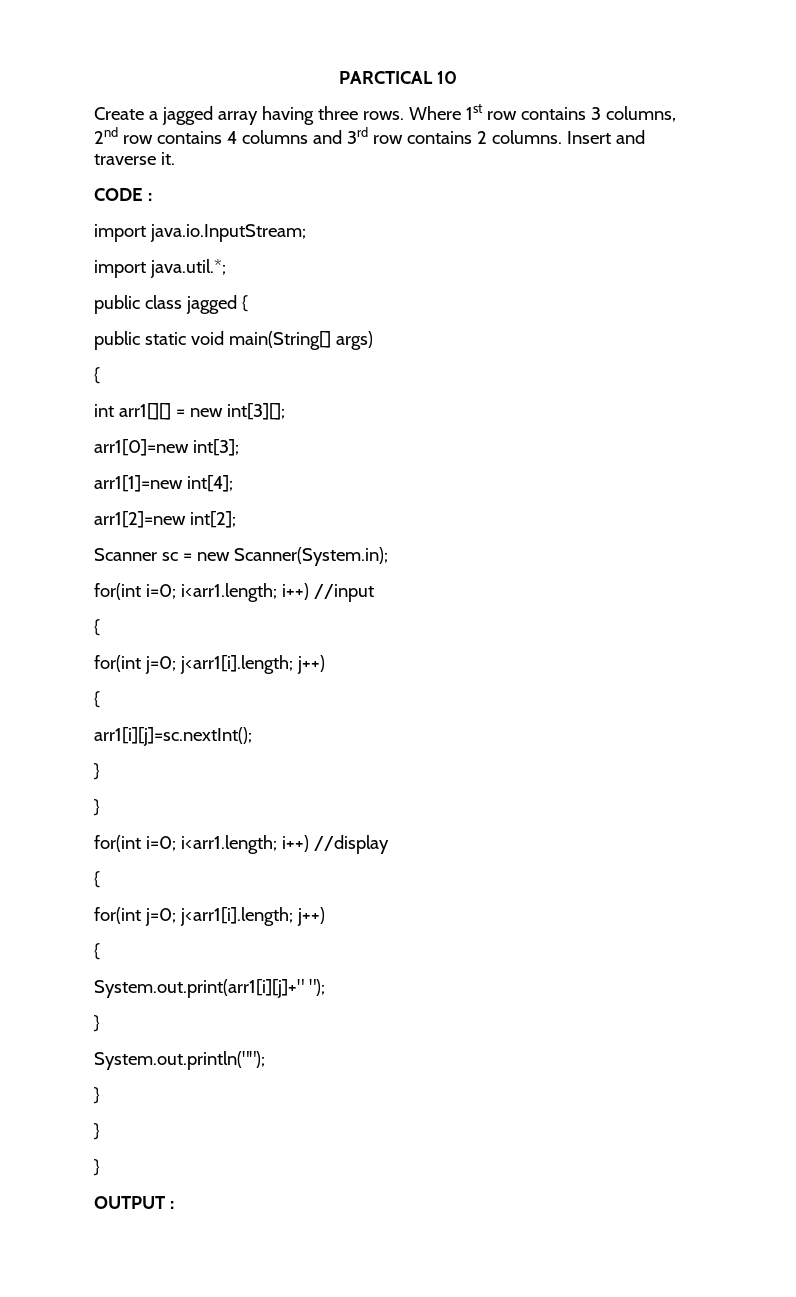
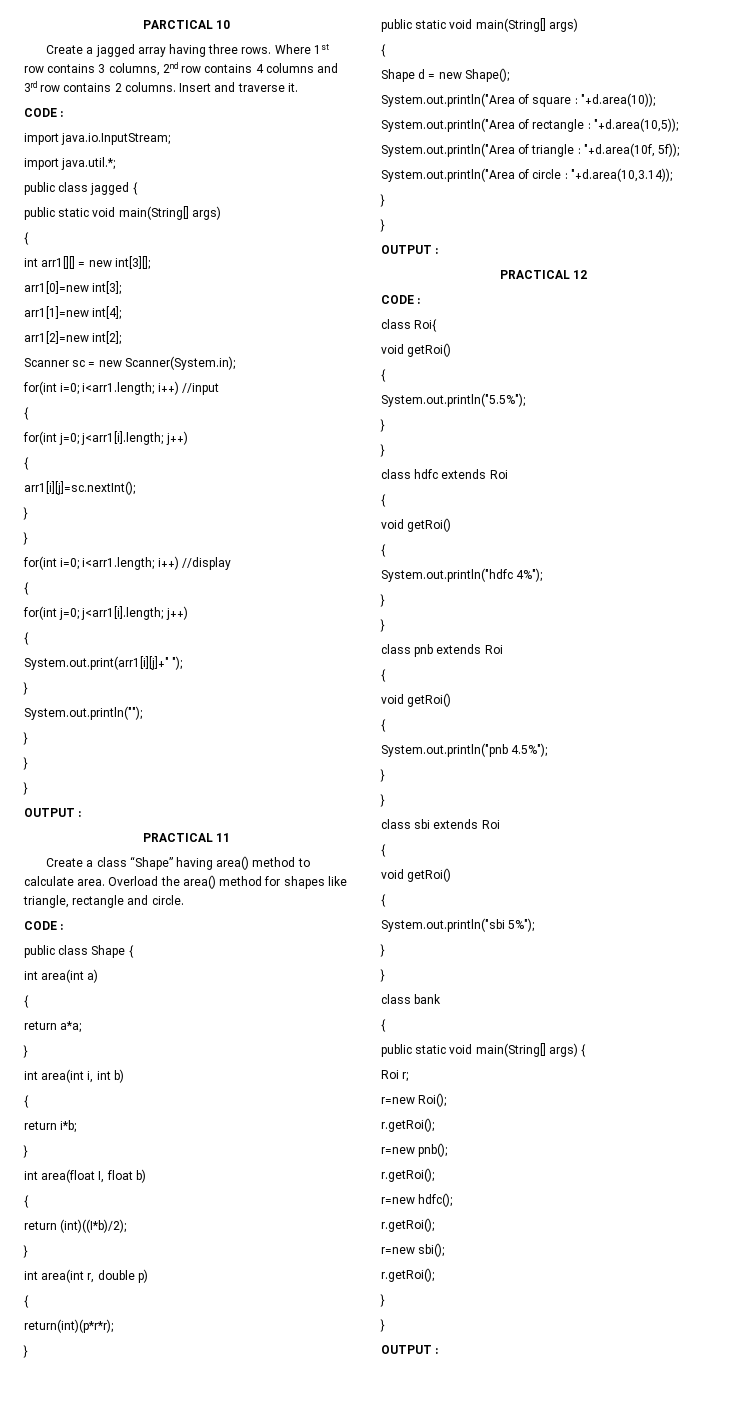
(174, 1205) none -> [142,833,231,842] [46,856,310,870] [24,875,347,889] [23,895,184,908] [24,921,64,930] [24,945,134,958] [24,969,99,983] [24,995,29,1008] [24,1021,82,1033] [23,1045,28,1058] [24,1069,124,1083] [24,1095,29,1108] [24,1120,77,1133] [23,1145,28,1158] [24,1169,146,1183] [24,1195,29,1208] [24,1219,127,1233] [23,1245,28,1258] [24,1269,148,1283] [24,1295,29,1308] [24,1319,113,1333] [23,1345,28,1358] [381,18,578,32] [381,44,386,57] [381,68,509,82] [381,93,655,107] [381,118,678,132] [381,143,680,157] [381,168,672,182] [380,194,385,207] [380,219,385,232] [381,245,439,254] [499,270,588,279] [381,295,421,304] [381,319,438,332] [381,343,452,357] [381,369,386,382] [381,393,525,407] [380,419,385,432] [380,444,385,457] [381,469,508,479] [381,494,386,507] [381,518,452,532] [381,544,386,557] [381,568,543,582] [380,594,385,607] [380,619,385,632] [381,644,503,657] [381,669,386,682] [381,693,452,707] [381,719,386,732] [381,743,548,757] [380,769,385,782] [380,794,385,807] [381,819,500,829] [381,844,386,857] [381,868,452,882] [381,894,386,907] [381,918,535,932] [380,944,385,957] [380,969,385,982] [381,994,442,1004] [381,1019,386,1032] [381,1043,587,1057] [381,1070,409,1082] [381,1093,447,1107] [381,1118,434,1132] [381,1143,448,1157] [381,1168,434,1182] [381,1193,453,1207] [381,1218,434,1232] [381,1243,445,1257] [381,1268,434,1282] [380,1294,385,1307] [380,1319,385,1332] [381,1345,439,1354] // PRACTICAL 11 // Create a class “Shape” having area() method to calculate area. Overload the area() method for shapes like triangle, rectangle and circle. // CODE : // public class Shape { // int area(int a) // { // return a*a; // } // int area(int i, int b) // { // return i*b; // } // int area(float I, float b) // { // return (int)((I*b)/2); // } // int area(int r, double p) // { // return(int)(p*r*r); // } // public static void main(String[] args) // { // Shape d = new Shape(); // System.out.println("Area of square : "+d.area(10)); // System.out.println("Area of rectangle : "+d.area(10,5)); // System.out.println("Area of triangle : "+d.area(10f, 5f)); // System.out.println("Area of circle : "+d.area(10,3.14)); // } // } // OUTPUT : // PRACTICAL 12 // CODE : // class Roi{ // void getRoi() // { // System.out.println("5.5%"); // } // } // class hdfc extends Roi // { // void getRoi() // { // System.out.println("hdfc 4%"); // } // } // class pnb extends Roi // { // void getRoi() // { // System.out.println("pnb 4.5%"); // } // } // class sbi extends Roi // { // void getRoi() // { // System.out.println("sbi 5%"); // } // } // class bank // { // public static void main(String[] args) { // Roi r; // r=new Roi(); // r.getRoi(); // r=new pnb(); // r.getRoi(); // r=new hdfc(); // r.getRoi(); // r=new sbi(); // r.getRoi(); // } // } // OUTPUT :

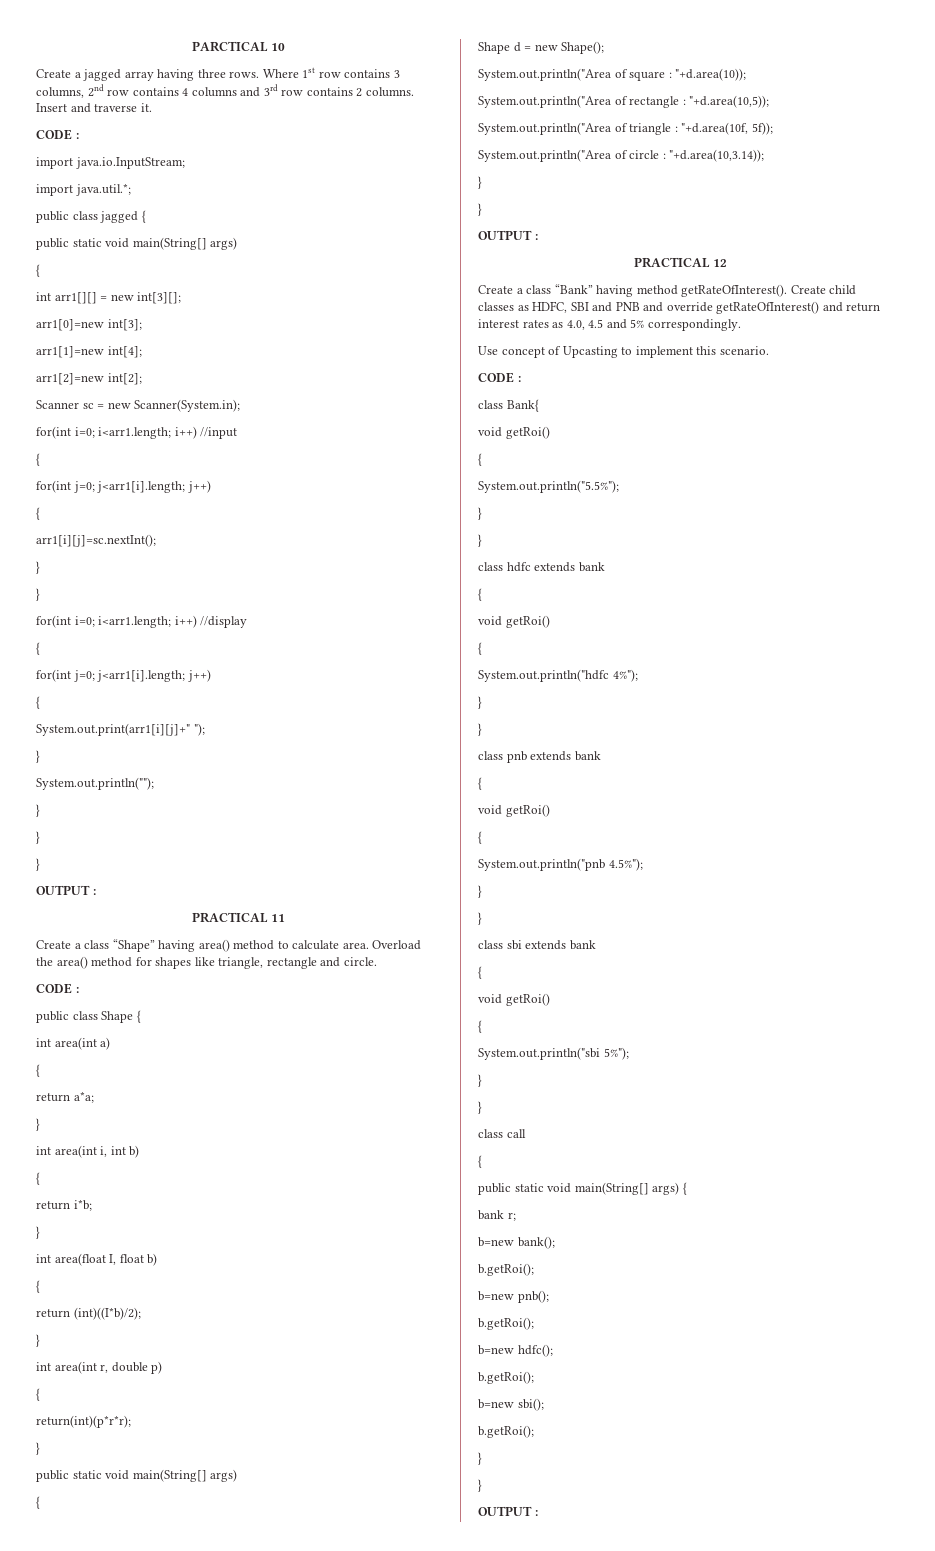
(588, 274) none -> [478,284,857,297] [478,301,881,314] [478,319,741,331] [478,346,769,358] // Create a class “Bank” having method getRateOfInterest(). Create child classes as HDFC, SBI and PNB and override getRateOfInterest() and return interest rates as 4.0, 4.5 and 5% correspondingly. // Use concept of Upcasting to implement this scenario.
[414,319,438,332] Roi{ -> [506,399,539,412] Bank{
[489,470,508,479] Roi -> [578,562,605,572] bank
[484,645,503,654] Roi -> [574,751,601,761] bank
[481,820,500,829] Roi -> [569,940,596,950] bank
[414,994,442,1004] bank -> [506,1129,526,1138] call
[381,1070,399,1079] Roi -> [478,1210,504,1220] bank
[381,1093,447,1107] [381,1118,434,1132] [381,1147,415,1154] r=new Roi(); // r.getRoi(); // r=new -> [478,1236,555,1249] [478,1263,534,1276] [478,1291,514,1301] b=new bank(); // b.getRoi(); // b=new
[381,1168,434,1182] [381,1197,415,1204] r.getRoi(); // r=new -> [478,1317,534,1330] [478,1345,514,1355] b.getRoi(); // b=new
[381,1218,434,1232] [381,1247,415,1254] r.getRoi(); // r=new -> [478,1371,534,1384] [478,1399,514,1409] b.getRoi(); // b=new
[381,1268,434,1282] r.getRoi(); -> [478,1425,534,1438] b.getRoi();

